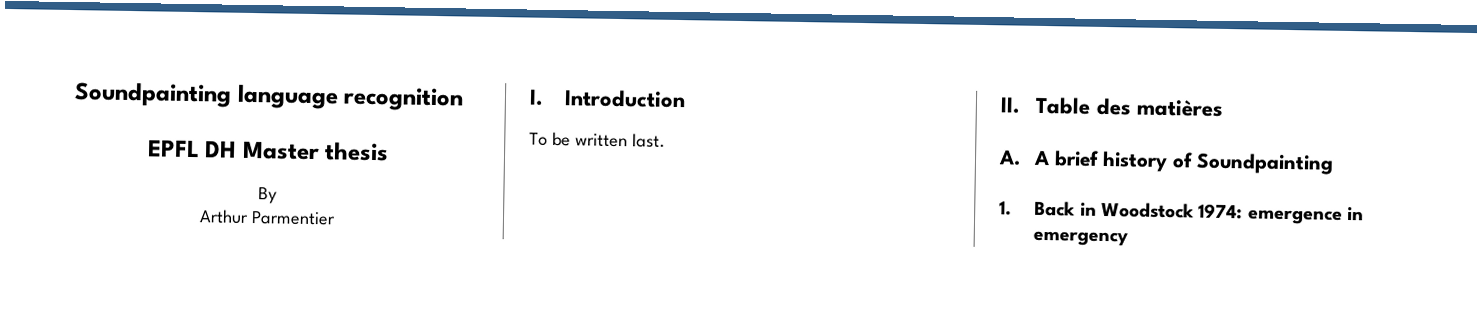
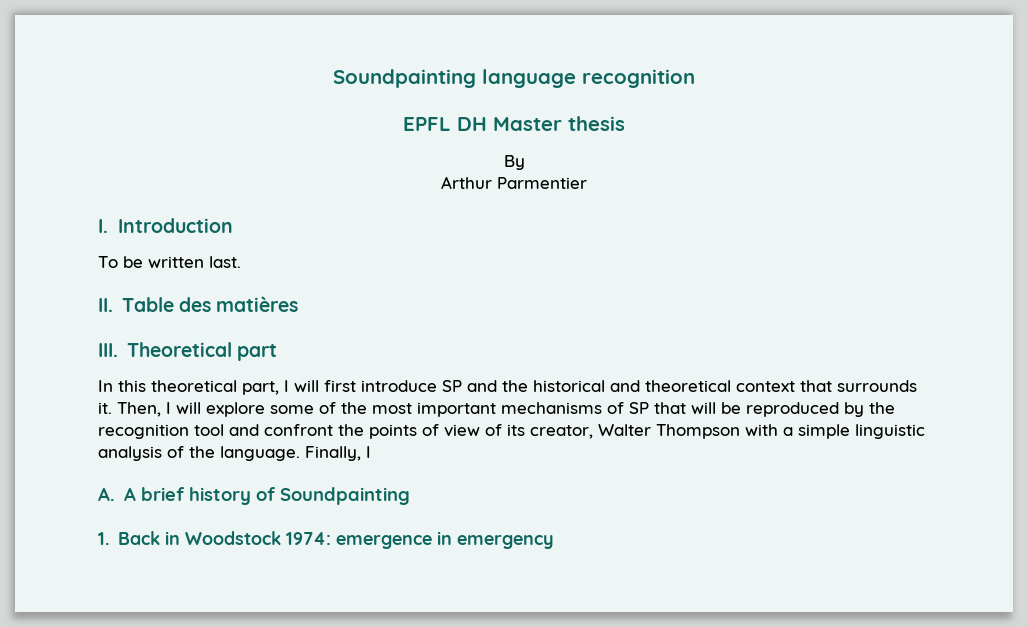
(1224, 107) none -> [98,342,277,361] [98,380,917,395] [98,402,895,417] [98,424,925,439] [98,446,371,461] // III. Theoretical part // In this theoretical part, I will first introduce SP and the historical and theoretical context that surrounds it. Then, I will explore some of the most important mechanisms of SP that will be reproduced by the recognition tool and confront the points of view of its creator, Walter Thompson with a simple linguistic analysis of the language. Finally, I

